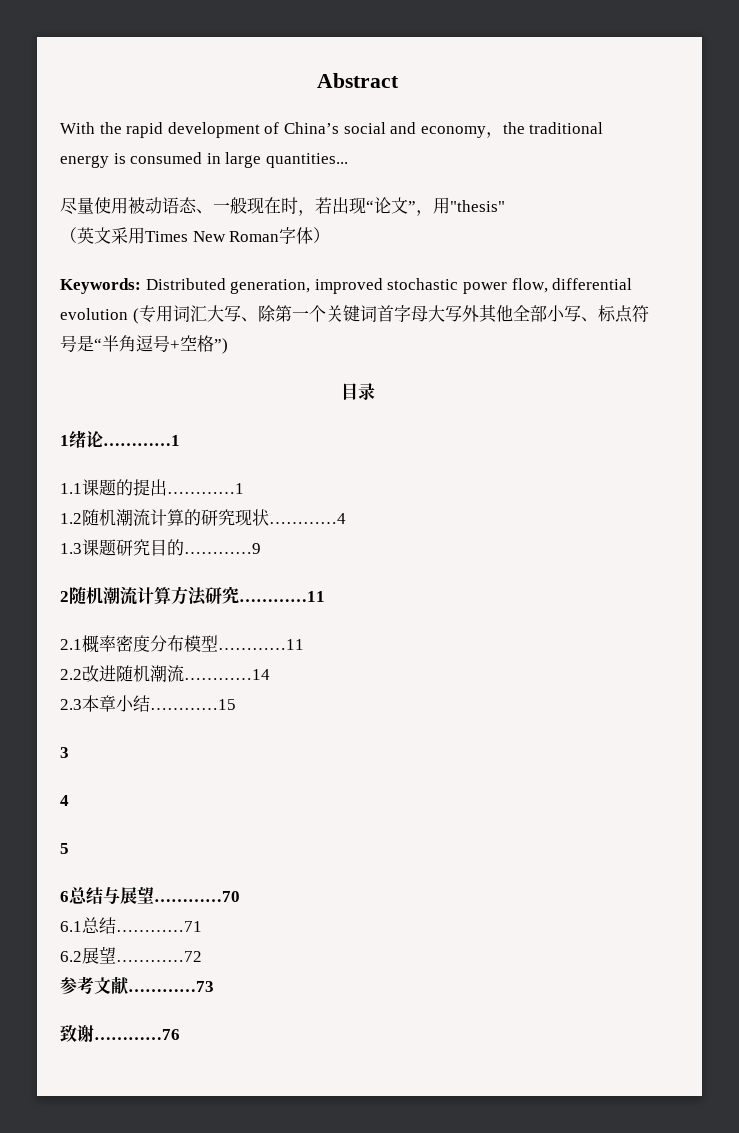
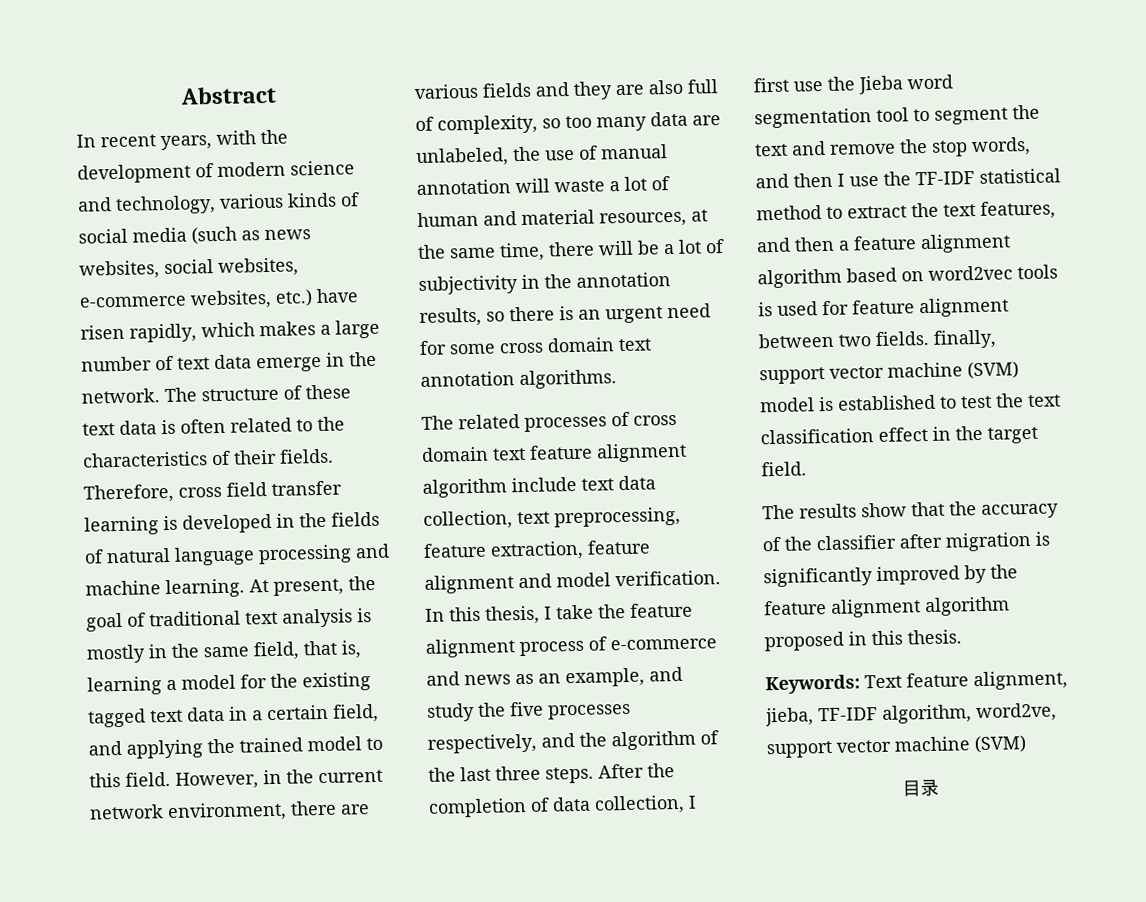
[60,122,604,138] [60,152,348,168] [60,197,505,216] [60,227,331,244] [60,278,633,294] [60,304,649,324] [60,335,228,354] [340,383,375,400] [60,430,180,448] [60,479,244,496] [60,509,346,526] [60,539,261,556] [60,586,325,606] [60,635,304,653] [60,665,270,682] [60,695,236,712] [60,747,69,758] [60,795,69,806] [60,843,69,854] [60,887,240,905] [60,917,202,934] [60,946,202,964] [60,976,214,995] [60,1025,180,1042] With the rapid development of China’s social and economy，the traditional energy is consumed in large quantities... // 尽量使用被动语态、一般现在时，若出现“论文”，用"thesis" // （英文采用Times New Roman字体） // Keywords: Distributed generation, improved stochastic power flow, differential evolution (专用词汇大写、除第一个关键词首字母大写外其他全部小写、标点符号是“半角逗号+空格”) // 目录 // 1绪论…………1 // 1.1课题的提出…………1 // 1.2随机潮流计算的研究现状…………4 // 1.3课题研究目的…………9 // 2随机潮流计算方法研究…………11 // 2.1概率密度分布模型…………11 // 2.2改进随机潮流…………14 // 2.3本章小结…………15 // 3 // 4 // 5 // 6总结与展望…………70 // 6.1总结…………71 // 6.2展望…………72 // 参考文献…………73 // 致谢…………76 -> [76,129,288,151] [77,160,355,184] [77,192,360,215] [78,226,311,245] [79,257,299,280] [79,288,359,310] [80,319,380,343] [81,351,377,373] [81,384,351,404] [82,416,345,436] [82,448,334,468] [83,480,342,504] [84,511,380,536] [84,543,390,566] [85,575,376,599] [86,608,372,632] [86,640,362,664] [87,672,371,696] [88,703,379,728] [88,736,383,759] [89,769,383,790] [89,800,370,823] [414,79,718,100] [415,111,721,135] [416,144,668,168] [416,176,670,196] [417,209,708,228] [417,238,725,262] [418,272,671,296] [419,303,711,328] [419,337,652,355] [420,369,617,390] [421,411,677,432] [421,442,687,463] [422,475,656,498] [423,506,681,530] [423,539,651,561] [424,570,721,594] [425,602,693,625] [425,636,717,658] [426,666,683,688] [426,701,631,722] [427,730,719,754] [428,763,675,784] [428,794,697,818] [753,74,953,95] [754,104,1040,129] [754,136,1031,157] [755,168,1061,189] [756,200,1056,221] [756,233,1011,254] [757,264,1058,289] [758,297,1009,318] [758,329,997,349] [759,361,1019,385] [759,393,1061,413] [760,425,1038,445] [761,461,807,477] [762,501,1059,520] [762,531,1050,552] [763,564,1018,588] [764,596,1010,618] [764,629,962,652] [765,670,1068,695] [765,702,1057,727] [766,735,1027,759] [901,778,939,797] In recent years, with the development of modern science and technology, various kinds of social media (such as news websites, social websites, e-commerce websites, etc.) have risen rapidly, which makes a large number of text data emerge in the network. The structure of these text data is often related to the characteristics of their fields. Therefore, cross field transfer learning is developed in the fields of natural language processing and machine learning. At present, the goal of traditional text analysis is mostly in the same field, that is, learning a model for the existing tagged text data in a certain field, and applying the trained model to this field. However, in the current network environment, there are various fields and they are also full of complexity, so too many data are unlabeled, the use of manual annotation will waste a lot of human and material resources, at the same time, there will be a lot of subjectivity in the annotation results, so there is an urgent need for some cross domain text annotation algorithms. // The related processes of cross domain text feature alignment algorithm include text data collection, text preprocessing, feature extraction, feature alignment and model verification. In this thesis, I take the feature alignment process of e-commerce and news as an example, and study the five processes respectively, and the algorithm of the last three steps. After the completion of data collection, I first use the Jieba word segmentation tool to segment the text and remove the stop words, and then I use the TF-IDF statistical method to extract the text features, and then a feature alignment algorithm based on word2vec tools is used for feature alignment between two fields. finally, support vector machine (SVM) model is established to test the text classification effect in the target field. // The results show that the accuracy of the classifier after migration is significantly improved by the feature alignment algorithm proposed in this thesis. // Keywords: Text feature alignment, jieba, TF-IDF algorithm, word2ve, support vector machine (SVM) // 目录

